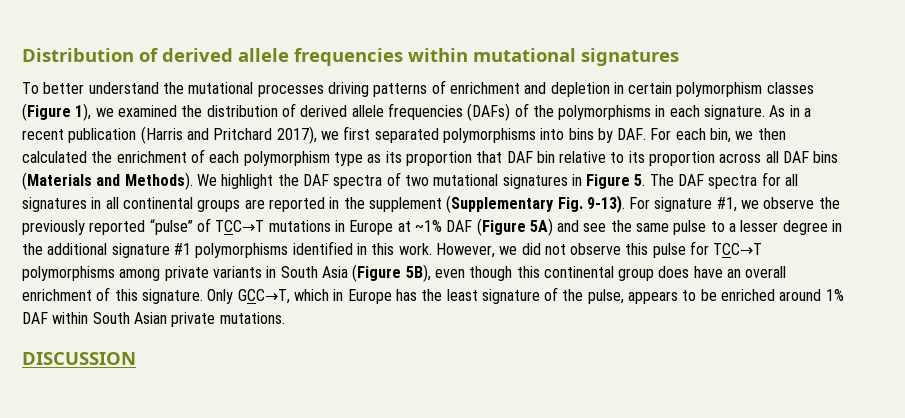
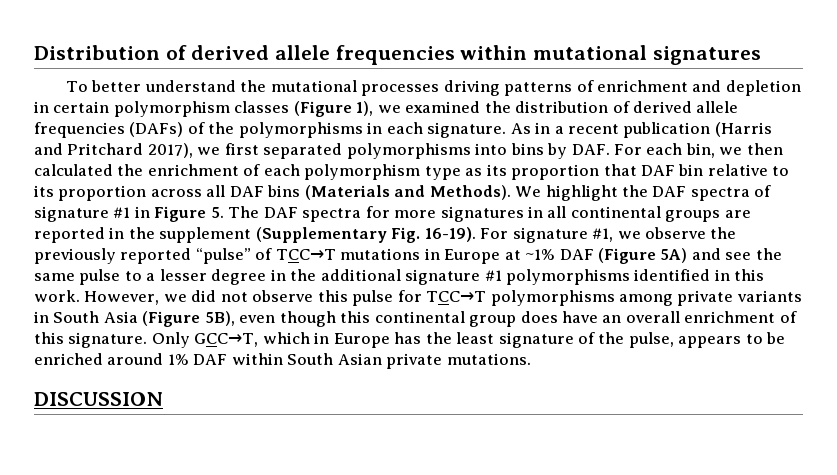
[404,174,568,189] two mutational signatures -> [34,206,131,222] signature #1
[785,174,799,186] all -> [394,210,437,218] more
[586,195,625,213] 9-13). -> [424,227,476,242] 16-19).

